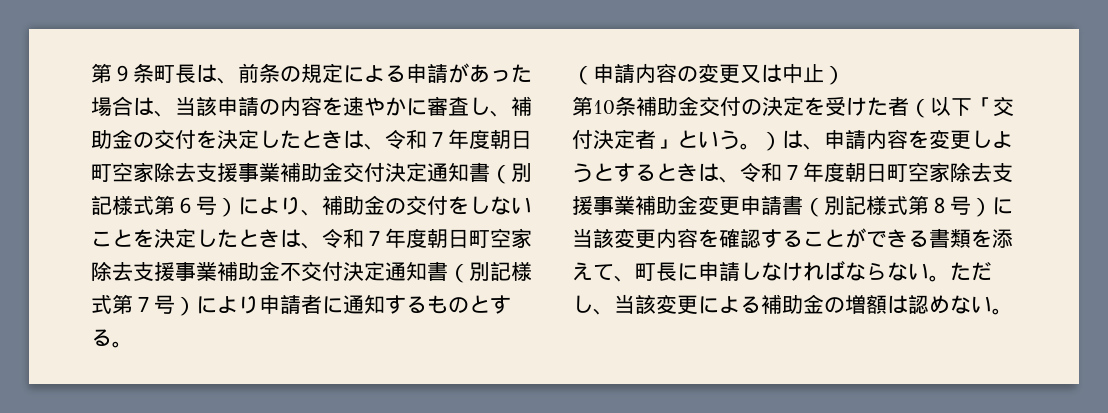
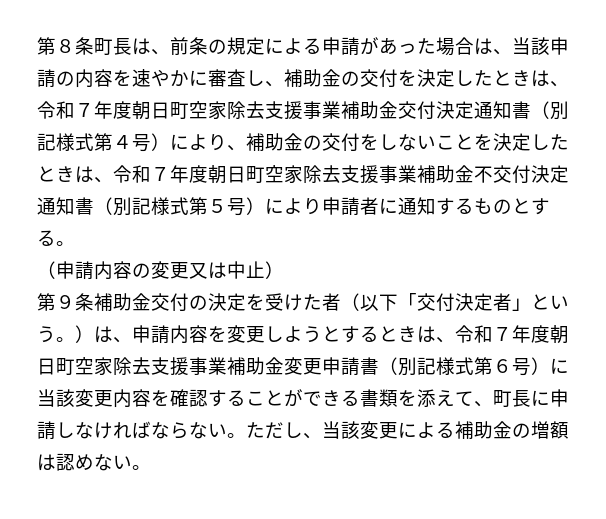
[91,63,133,83] 第９ -> [37,37,75,55] 第８
[175,197,196,214] ６ -> [113,135,132,149] ４
[133,296,154,312] ７ -> [208,199,227,213] ５
[593,100,615,115] 10 -> [56,295,75,309] ９
[929,197,950,214] ８ -> [493,359,512,373] ６

